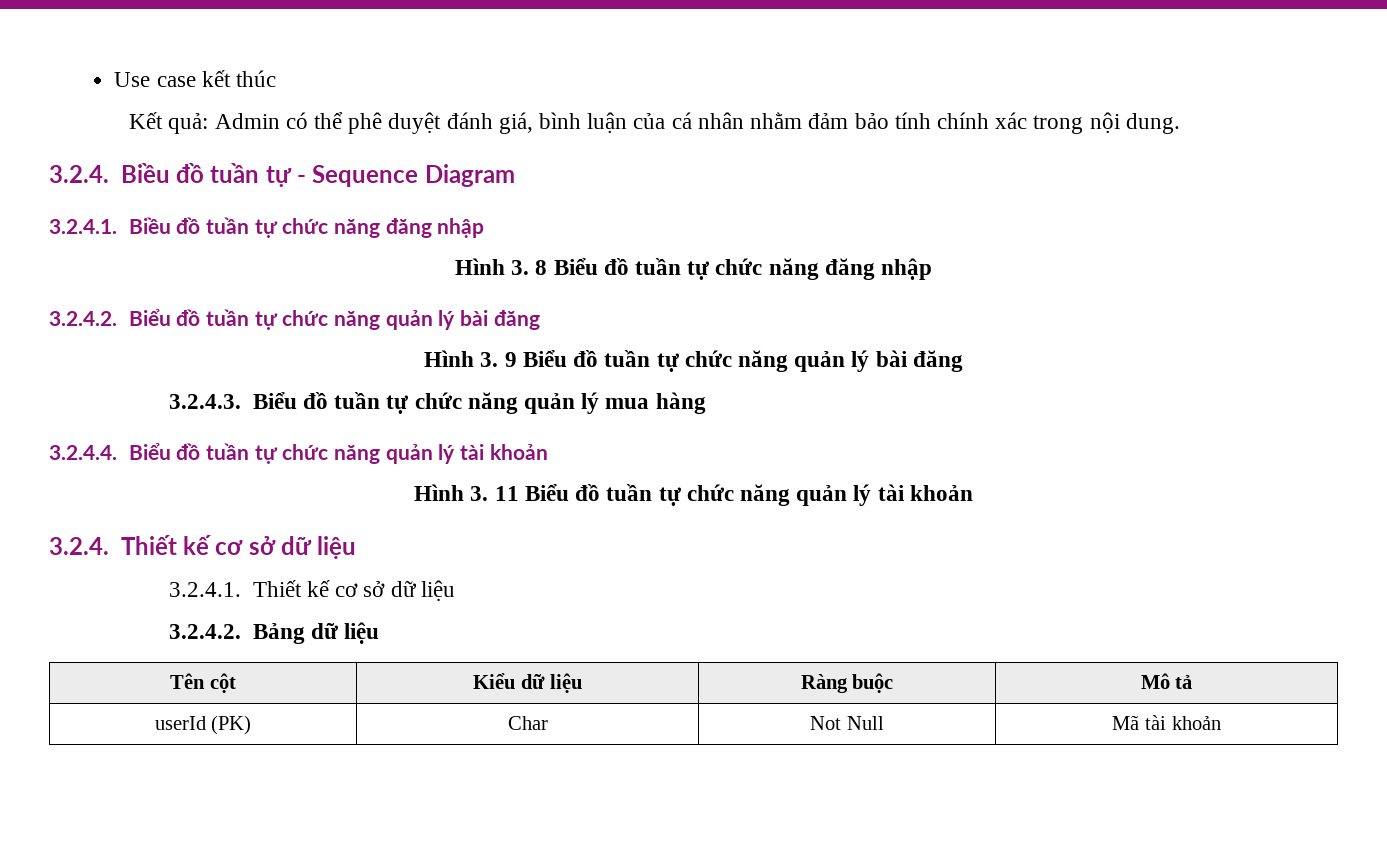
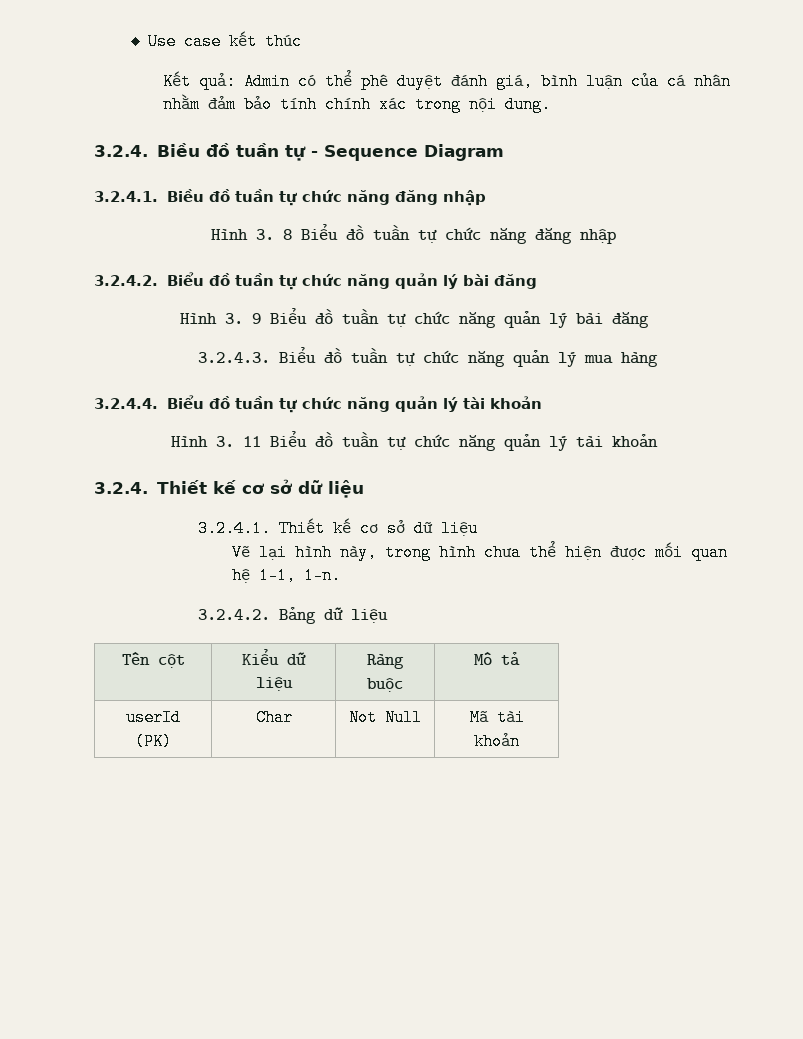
(455, 590) none -> [232,541,729,561] [232,567,342,584] // Vẽ lại hình này, trong hình chưa thể hiện được mối quan hệ 1-1, 1-n.

